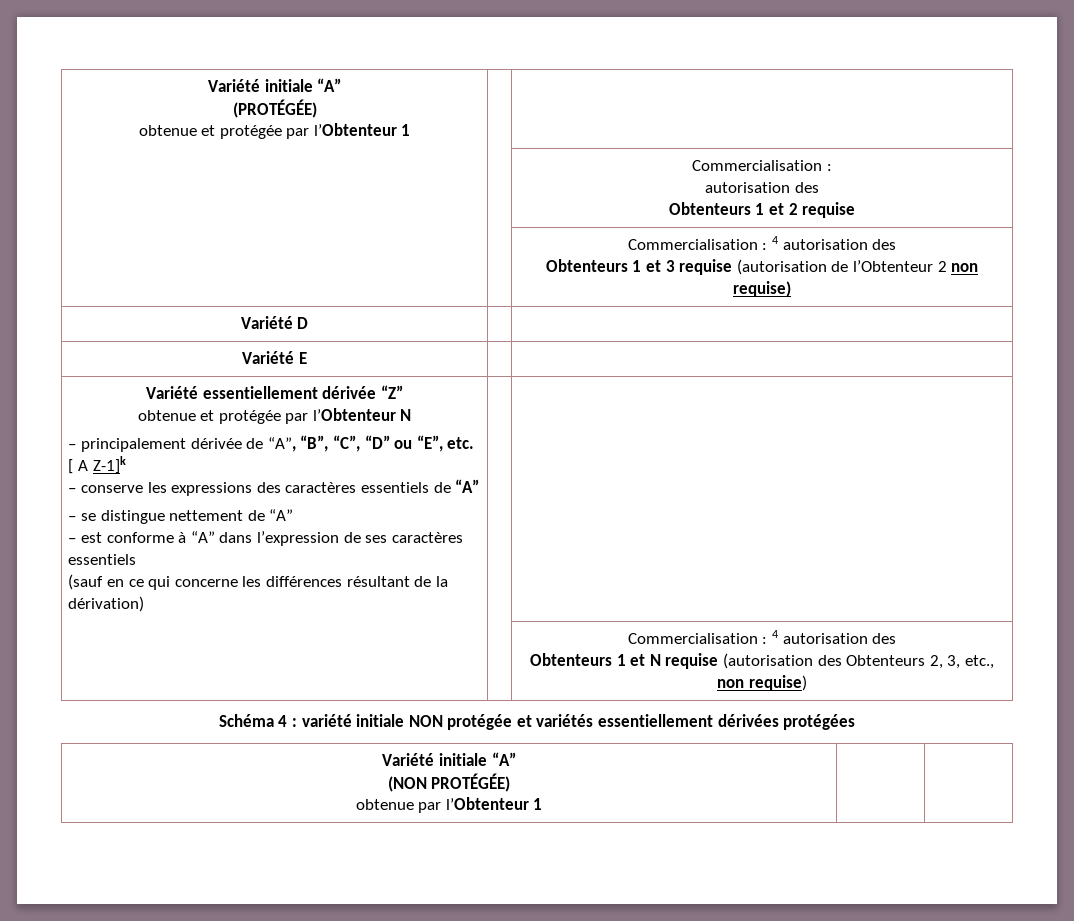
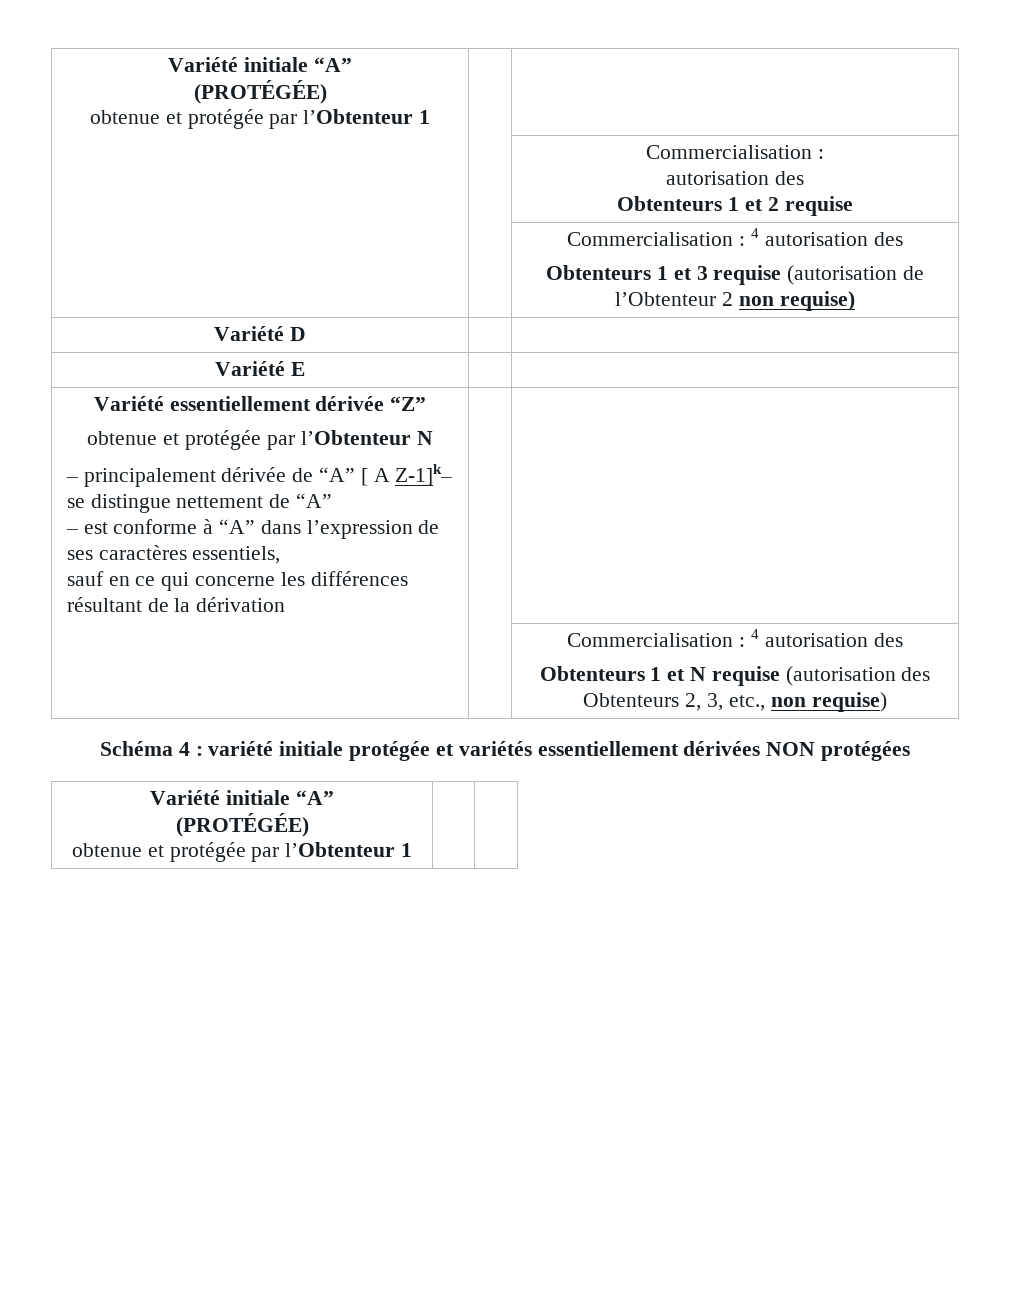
[267,435,475,452] [68,456,126,474] [68,479,480,496] [68,516,77,521] “A”, “B”, “C”, “D” ou “E”, etc. [ A Z-1]k // – conserve les expressions des caractères essentiels de “A” // – -> [319,464,453,486] “A” [ A Z-1]k–
[68,554,137,565] [68,574,104,590] essentiels // (sauf -> [192,546,281,564] [66,571,104,586] essentiels, // sauf
[68,596,145,612] dérivation) -> [196,597,286,612] dérivation
[408,715,443,727] NON -> (344, 748) none
(779, 720) none -> [766,742,816,756] NON
[387,773,511,792] [355,799,414,810] (NON PROTÉGÉE) // obtenue -> [175,813,309,837] [71,842,246,862] (PROTÉGÉE) // obtenue et protégée

